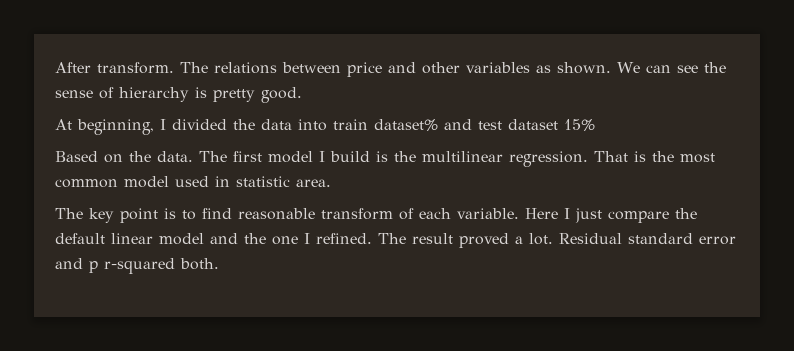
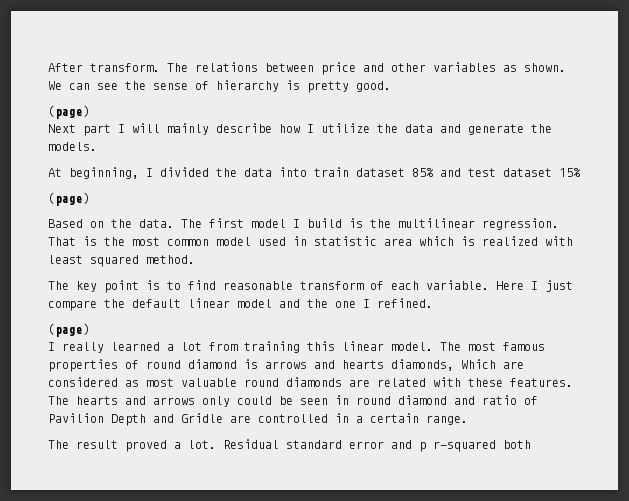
(302, 95) none -> [48,105,90,119] [48,123,552,136] [48,142,97,151] // (page) // Next part I will mainly describe how I utilize the data and generate the models.
[374,119,438,131] dataset% -> [356,168,434,177] dataset 85%
(595, 125) none -> [48,192,90,206] // (page)
[296,179,331,187] area. -> [384,236,573,246] [48,255,195,267] area which is realized with least squared method.
(372, 238) none -> [48,323,90,337] [48,341,545,353] [48,359,524,372] [48,377,573,387] [48,395,538,407] [48,413,468,426] // (page) // I really learned a lot from training this linear model. The most famous properties of round diamond is arrows and hearts diamonds, Which are considered as most valuable round diamonds are related with these features. The hearts and arrows only could be seen in round diamond and ratio of Pavilion Depth and Gridle are controlled in a certain range. //
[180,258,219,270] both. -> [503,440,531,449] both

